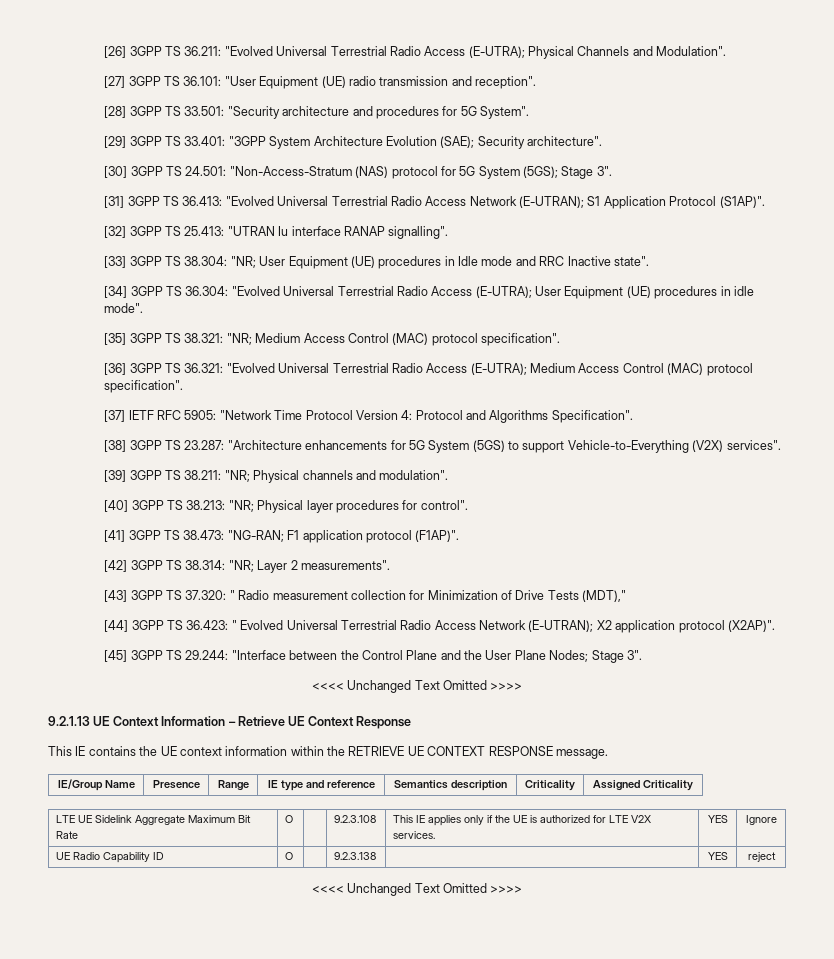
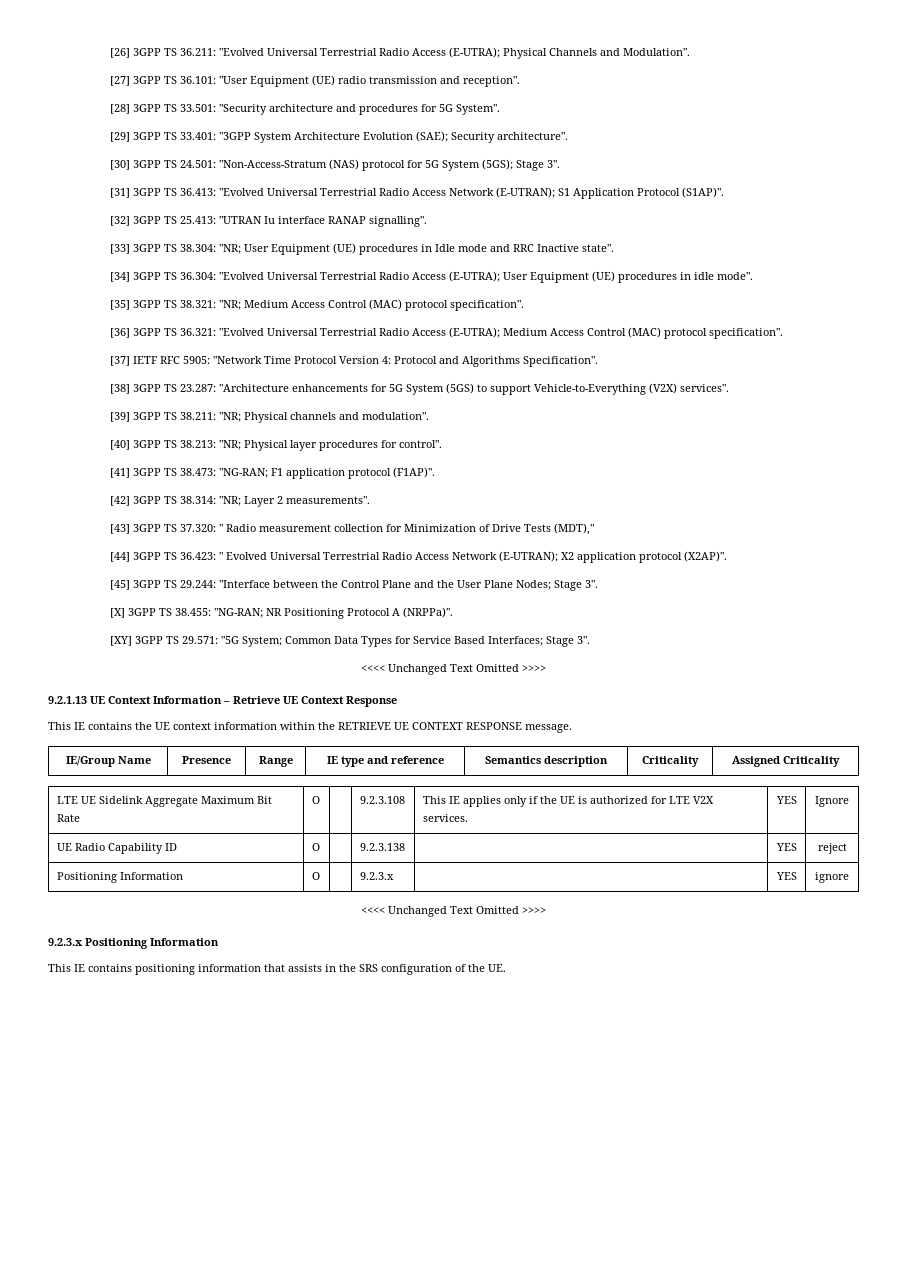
(642, 655) none -> [110,607,454,619] [110,636,591,647] // [X] 3GPP TS 38.455: "NG-RAN; NR Positioning Protocol A (NRPPa)". // [XY] 3GPP TS 29.571: "5G System; Common Data Types for Service Based Interfaces; Stage 3".
[311,883,523,896] // <<<< Unchanged Text Omitted >>>> -> [56,872,183,883] [311,872,320,880] [359,872,394,880] [775,872,797,880] [815,872,849,883] [361,906,546,917] [48,938,219,949] [48,964,506,975] // Positioning Information | O | | 9.2.3.x | | YES | ignore // <<<< Unchanged Text Omitted >>>> // 9.2.3.x Positioning Information // This IE contains positioning information that assists in the SRS configuration of the UE.

